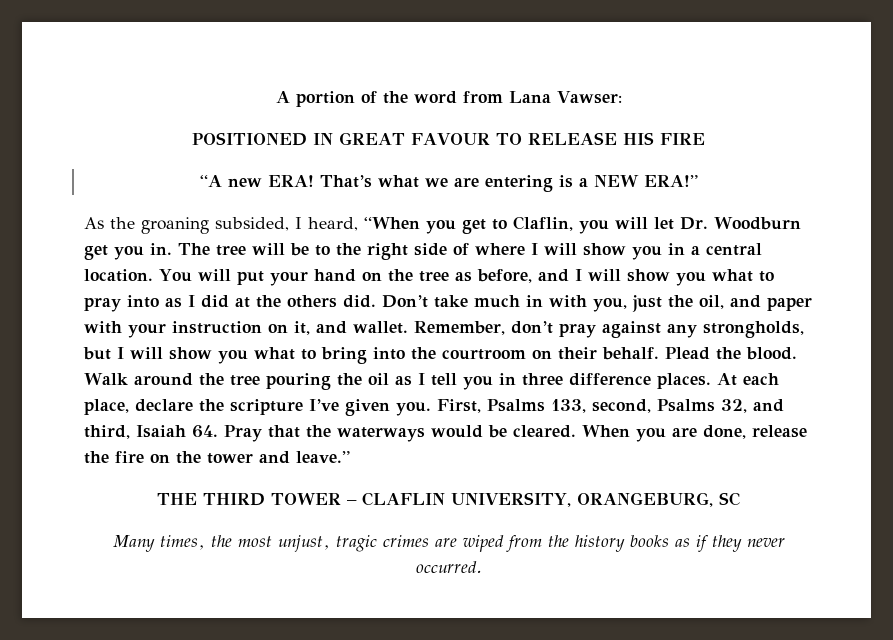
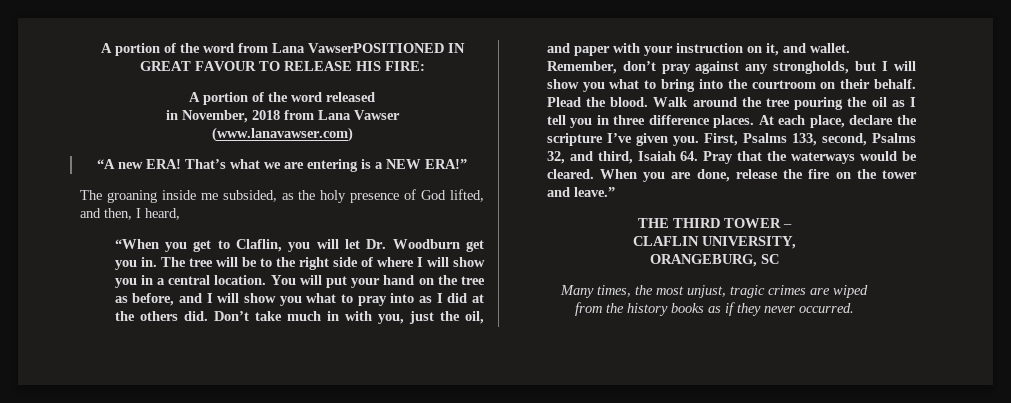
[556,91,622,104] [192,132,308,146] Vawser: // POSITIONED -> [307,43,444,53] VawserPOSITIONED
[659,133,705,145] FIRE -> [384,61,425,71] [189,92,375,105] [165,110,400,123] [211,127,353,142] FIRE: // A portion of the word released // in November, 2018 from Lana Vawser // (www.lanavawser.com)
[84,217,289,234] As the groaning subsided, -> [80,189,485,203] [80,208,132,220] The groaning inside me subsided, as the holy presence of God lifted, and then,
(358, 224) none -> (180, 214) //
(358, 502) none -> (792, 226) //
(572, 499) none -> (796, 242) //
(504, 543) none -> (868, 291) //

